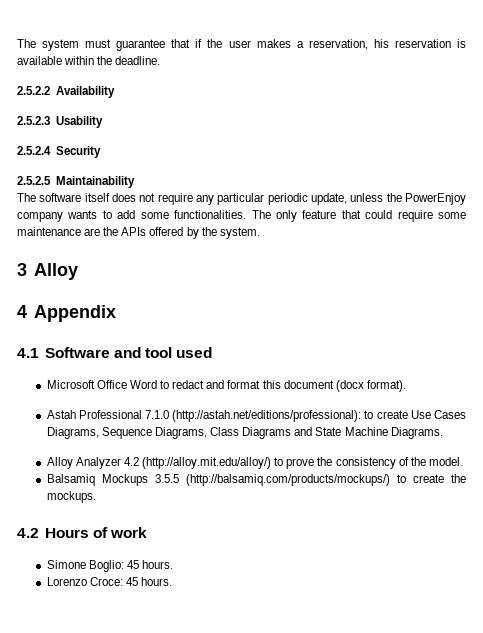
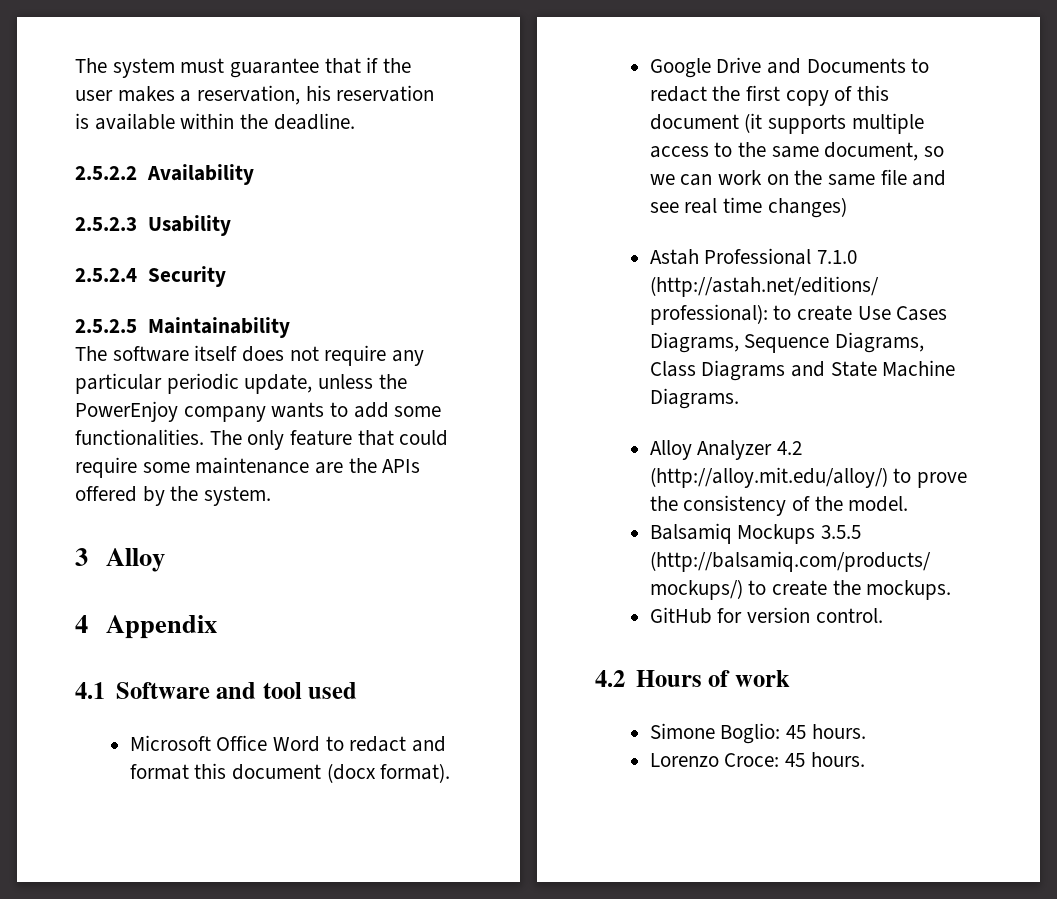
(406, 386) none -> [649,57,930,78] [649,85,889,106] [649,113,924,134] [649,142,944,161] [649,169,947,186] [649,197,847,218] // Google Drive and Documents to redact the first copy of this document (it supports multiple access to the same document, so we can work on the same file and see real time changes)
(96, 497) none -> [649,607,883,624] // GitHub for version control.

